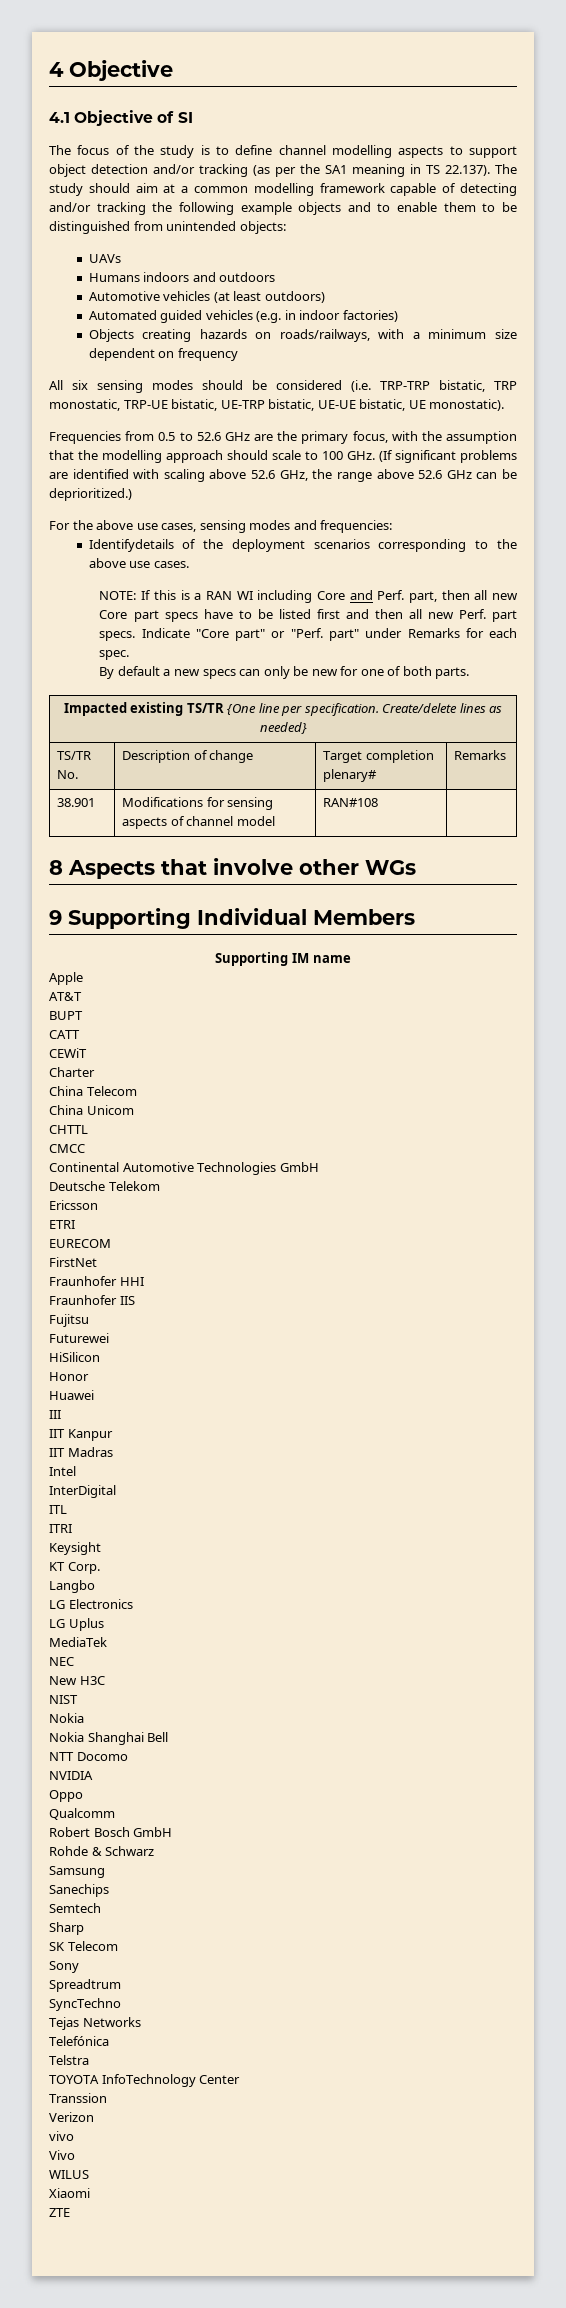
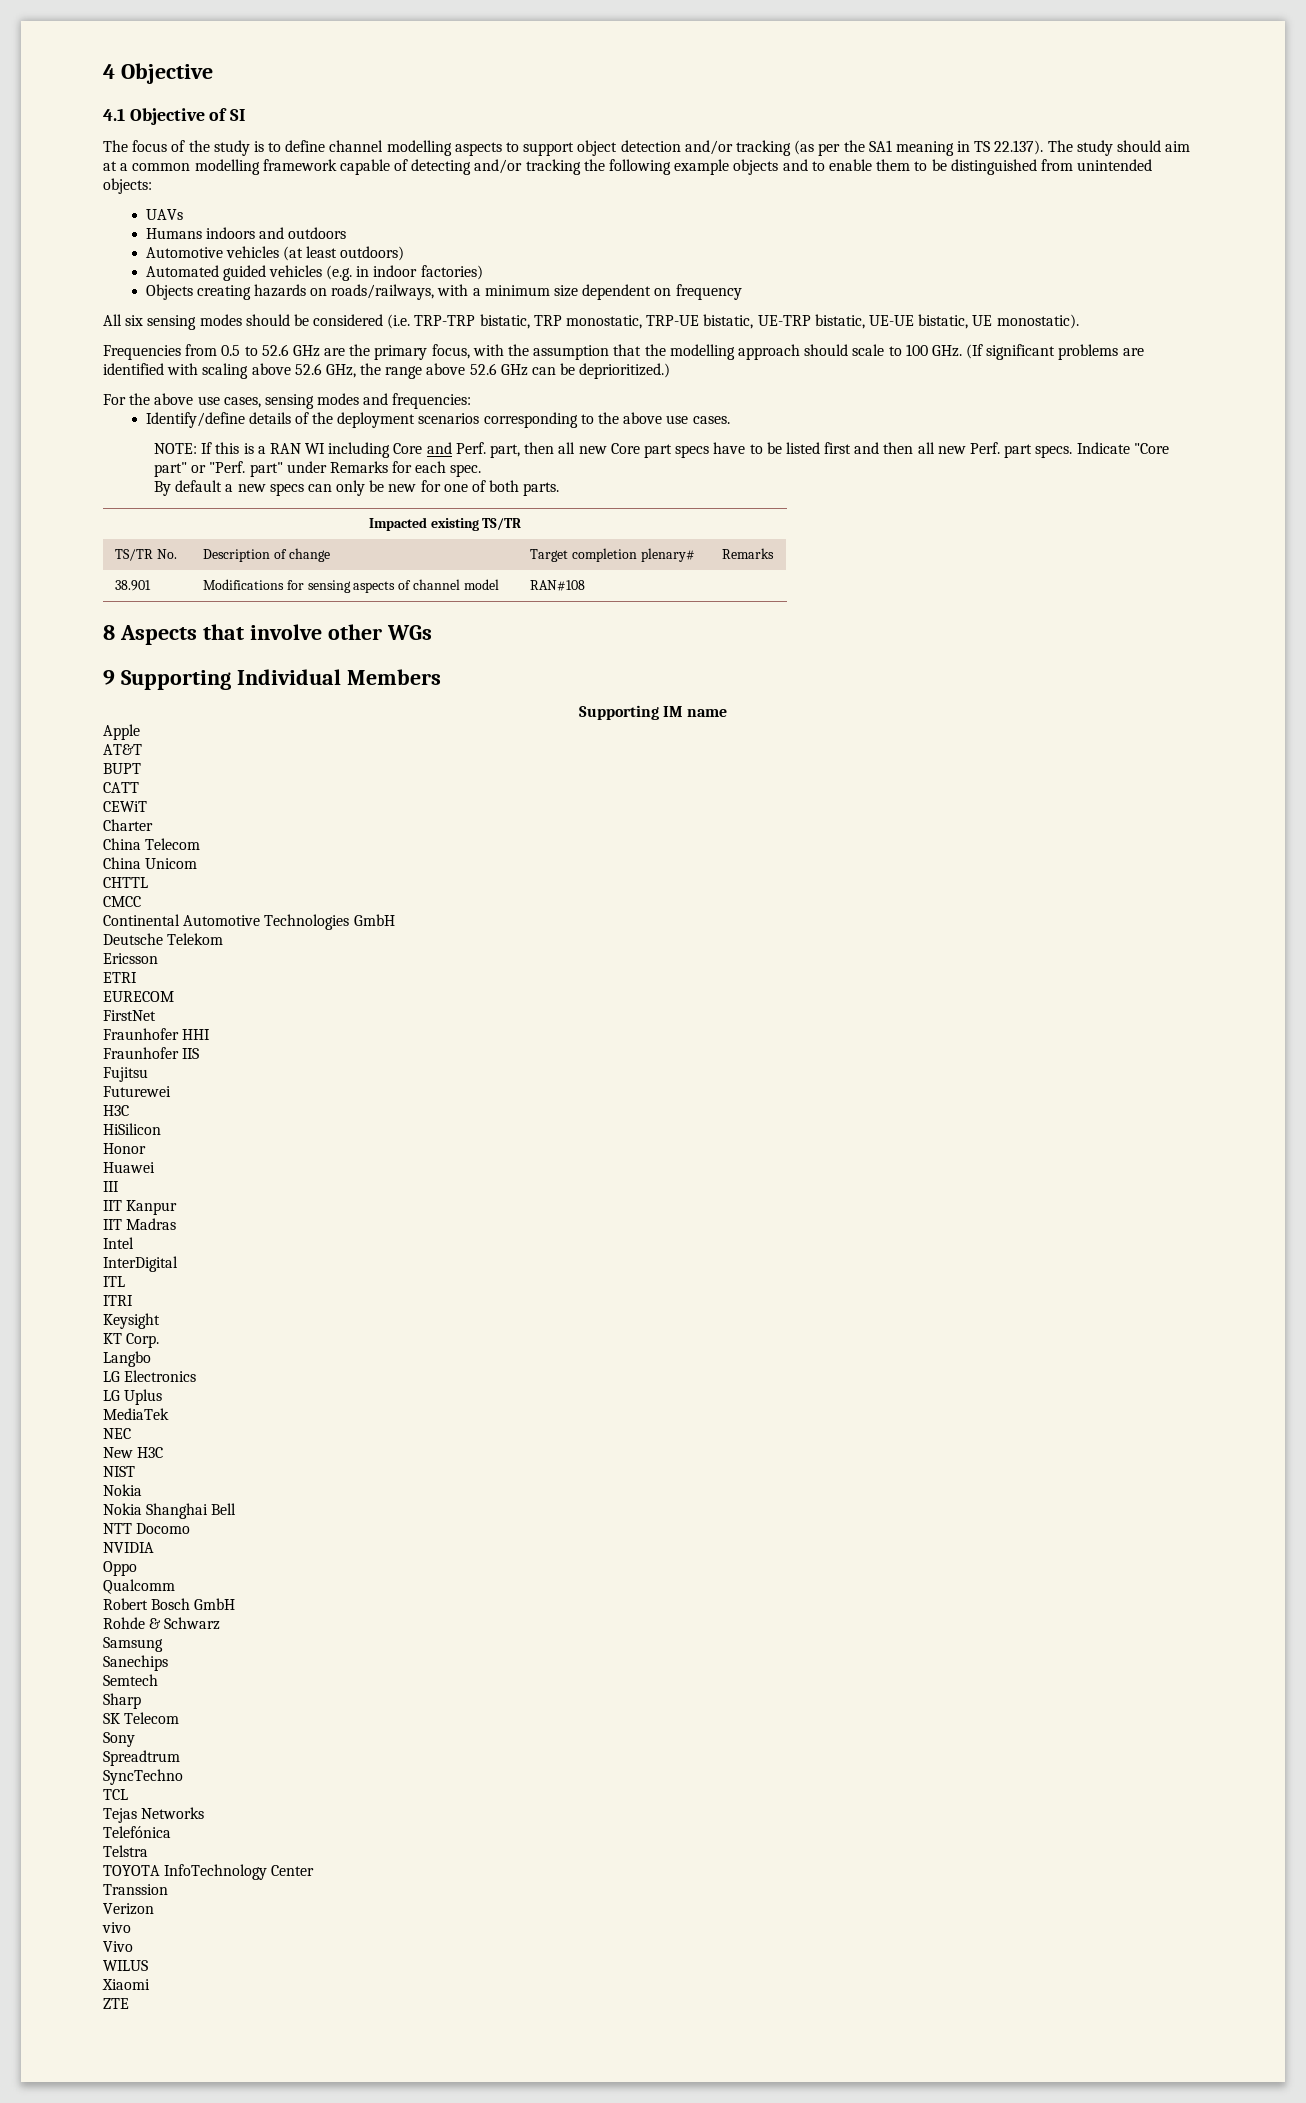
[88,539,174,552] Identifydetails -> [145,412,291,428] Identify/define details
[227,703,503,716] [259,722,307,734] {One line per specification. Create/delete lines as needed} -> (522, 524) none
(109, 1338) none -> [103,1105,129,1116] // H3C
(121, 2004) none -> [103,1789,128,1800] // TCL

